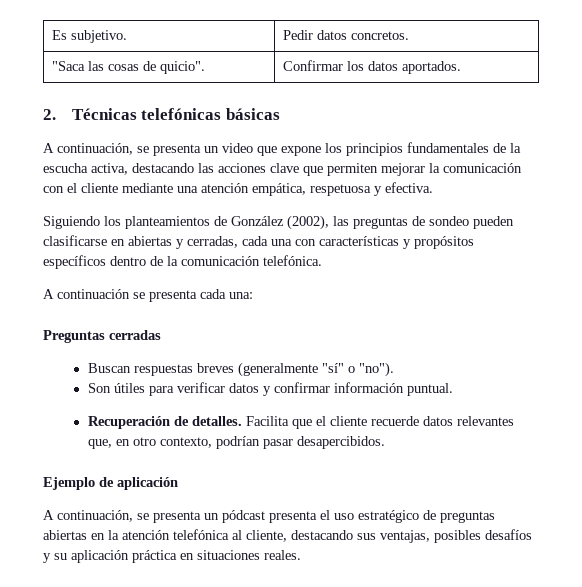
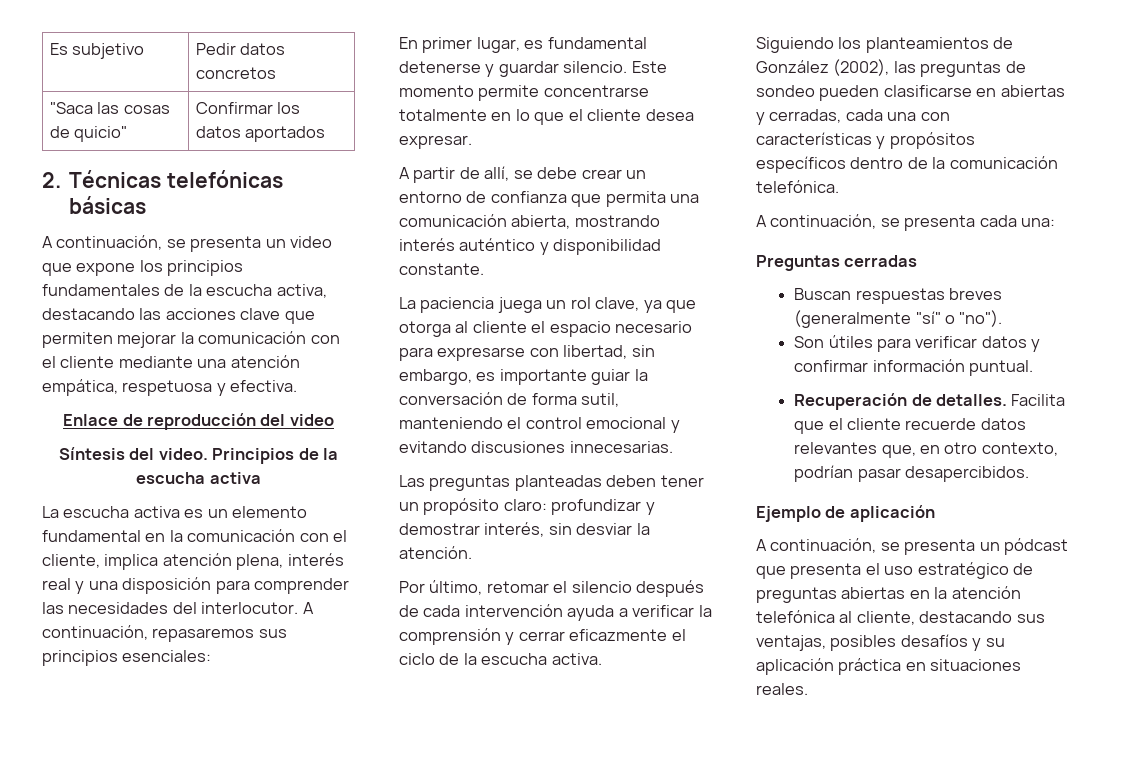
[71,30,128,43] subjetivo. -> [72,43,145,59] subjetivo
[351,31,410,40] concretos. -> [196,67,277,79] concretos
[160,61,206,74] quicio". -> [74,126,128,142] quicio"
[402,61,462,74] aportados. -> [245,126,326,142] aportados
(433, 187) none -> [63,413,334,430] [58,447,339,464] [136,472,261,484] [42,506,308,518] [42,529,348,542] [42,553,344,570] [42,577,350,594] [42,602,314,614] [42,625,287,642] [42,650,212,666] [399,37,647,53] [399,61,667,77] [399,85,649,101] [399,109,694,125] [399,135,472,149] [399,166,647,183] [399,191,700,207] [399,214,660,229] [399,238,662,255] [399,263,484,275] [399,297,697,313] [399,321,693,337] [399,345,655,361] [399,369,648,385] [399,392,620,407] [399,417,680,433] [399,441,673,453] [399,475,704,491] [399,498,655,515] [399,522,650,537] [399,546,472,559] [399,580,705,597] [399,604,712,621] [399,628,686,645] [399,653,602,665] // Enlace de reproducción del video // Síntesis del video. Principios de la escucha activa // La escucha activa es un elemento fundamental en la comunicación con el cliente, implica atención plena, interés real y una disposición para comprender las necesidades del interlocutor. A continuación, repasaremos sus principios esenciales: // En primer lugar, es fundamental detenerse y guardar silencio. Este momento permite concentrarse totalmente en lo que el cliente desea expresar. // A partir de allí, se debe crear un entorno de confianza que permita una comunicación abierta, mostrando interés auténtico y disponibilidad constante. // La paciencia juega un rol clave, ya que otorga al cliente el espacio necesario para expresarse con libertad, sin embargo, es importante guiar la conversación de forma sutil, manteniendo el control emocional y evitando discusiones innecesarias. // Las preguntas planteadas deben tener un propósito claro: profundizar y demostrar interés, sin desviar la atención. // Por último, retomar el silencio después de cada intervención ayuda a verificar la comprensión y cerrar eficazmente el ciclo de la escucha activa.
[57,289,130,299] continuación -> [770,214,877,229] continuación,
(265, 516) none -> [756,566,786,579] que

